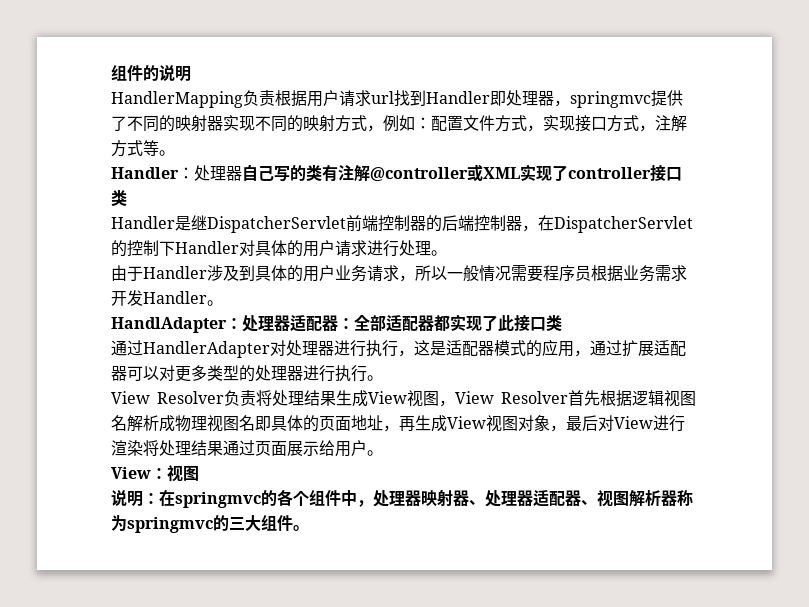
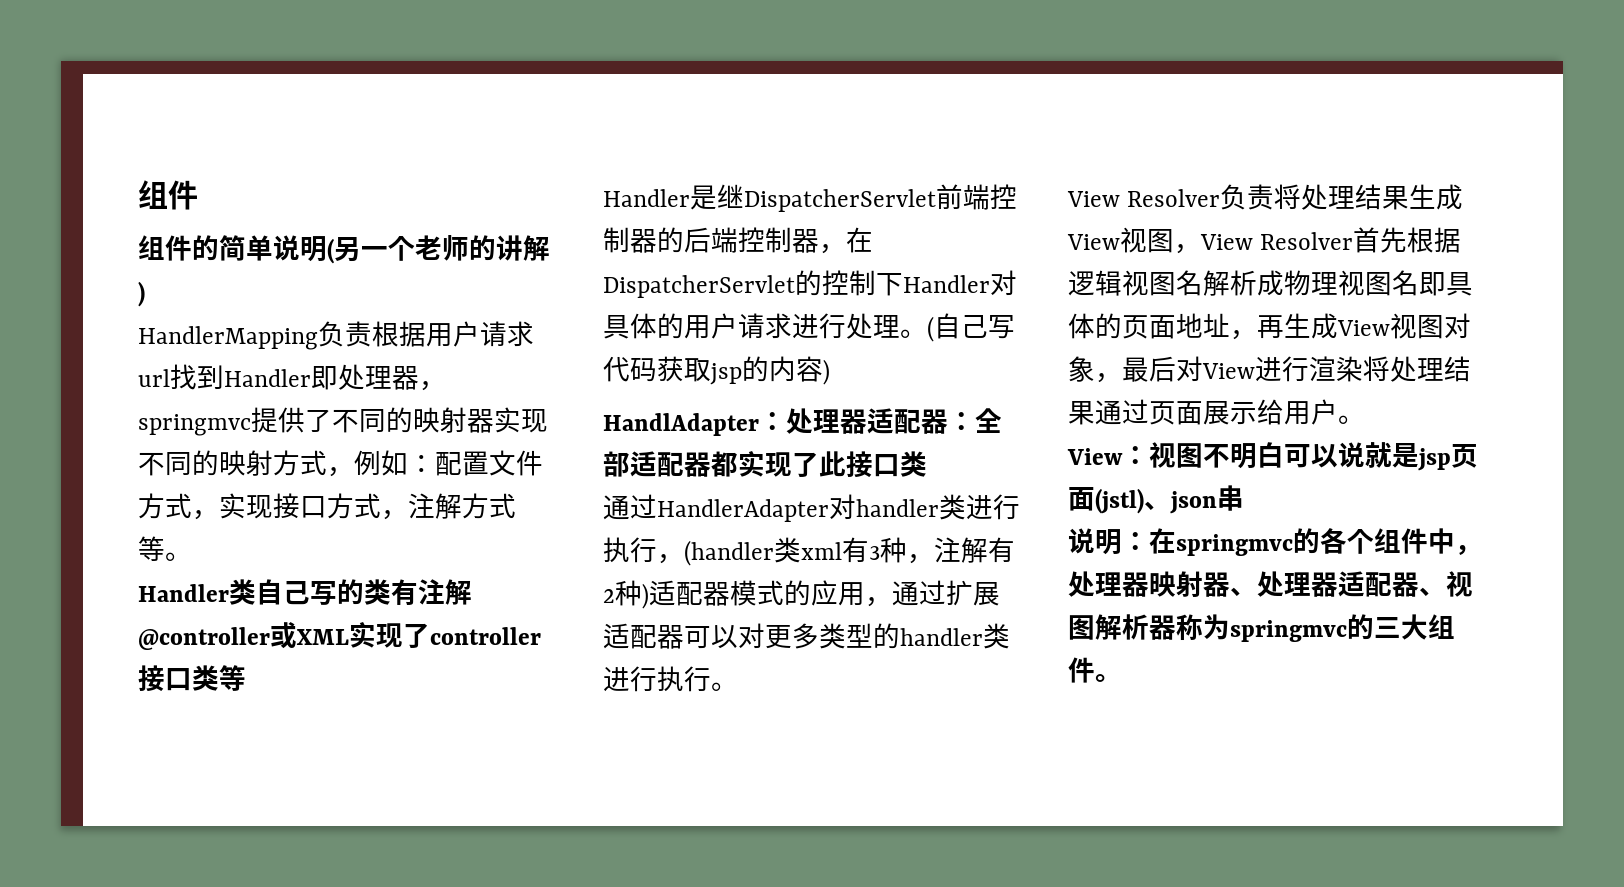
[111,65,191,82] 组件的说明 -> [138,180,198,210] [138,235,550,264] [138,281,145,307] 组件 // 组件的简单说明(另一个老师的讲解)
[178,165,242,181] ：处理器 -> [229,579,256,605] 类
(127, 198) none -> [219,665,246,691] 等
[111,265,687,282] [111,290,223,306] // 由于Handler涉及到具体的用户业务请求，所以一般情况需要程序员根据业务需求开发Handler。 -> [927,313,1015,342] [603,356,830,385] (自己写代码获取jsp的内容)
[286,340,334,356] 处理器 -> [856,494,966,520] handler类
[414,340,446,356] 这是 -> [684,537,1015,566] [603,580,649,609] (handler类xml有3种，注解有2种)
[255,365,303,381] 处理器 -> [900,623,1010,649] handler类
(199, 473) none -> [1203,442,1478,471] [1068,485,1244,514] 不明白可以说就是jsp页面(jstl)、json串

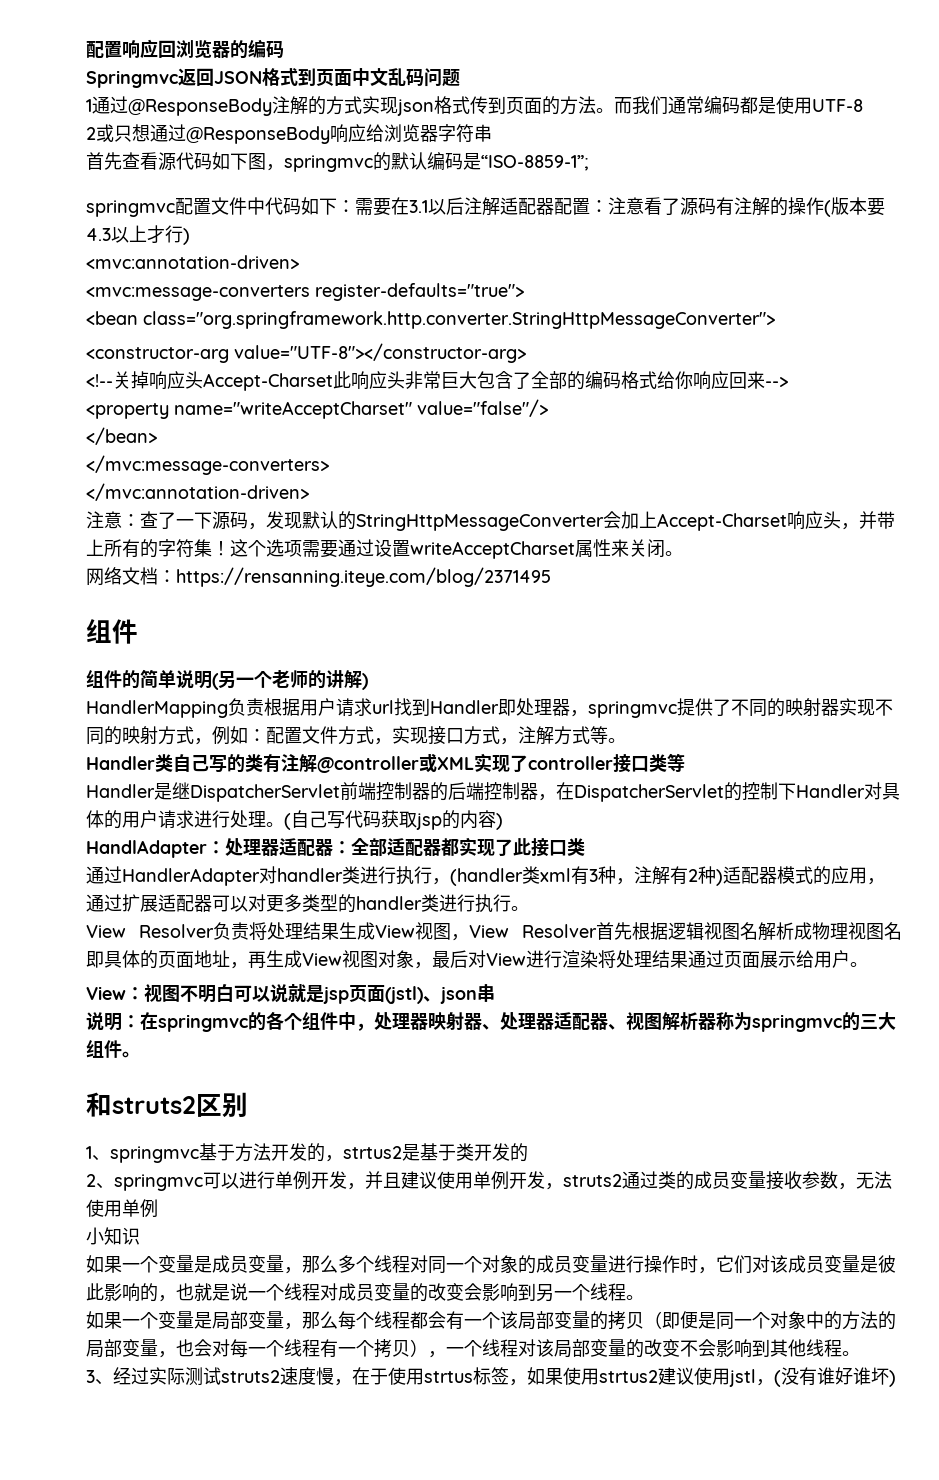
(138, 194) none -> [86,39,284,59] [86,68,460,88] [86,96,863,116] [86,124,492,144] [86,152,589,172] [86,197,885,217] [86,225,190,245] [86,255,299,269] [86,283,524,301] [86,311,775,329] [86,343,526,363] [86,371,788,391] [86,399,548,419] [86,427,157,445] [86,455,329,475] [86,483,309,501] [86,511,895,531] [86,539,683,559] [86,567,551,587] 配置响应回浏览器的编码 // Springmvc返回JSON格式到页面中文乱码问题 // 1通过@ResponseBody注解的方式实现json格式传到页面的方法。而我们通常编码都是使用UTF-8 // 2或只想通过@ResponseBody响应给浏览器字符串 // 首先查看源代码如下图，springmvc的默认编码是“ISO-8859-1”; // springmvc配置文件中代码如下：需要在3.1以后注解适配器配置：注意看了源码有注解的操作(版本要4.3以上才行) // <mvc:annotation-driven> // <mvc:message-converters register-defaults="true"> // <bean class="org.springframework.http.converter.StringHttpMessageConverter"> // <constructor-arg value="UTF-8"></constructor-arg> // <!--关掉响应头Accept-Charset此响应头非常巨大包含了全部的编码格式给你响应回来--> // <property name="writeAcceptCharset" value="false"/> // </bean> // </mvc:message-converters> // </mvc:annotation-driven> // 注意：查了一下源码，发现默认的StringHttpMessageConverter会加上Accept-Charset响应头，并带上所有的字符集！这个选项需要通过设置writeAcceptCharset属性来关闭。 // 网络文档：https://rensanning.iteye.com/blog/2371495 //
(1122, 678) none -> [86,1092,248,1118] [86,1143,528,1163] [86,1171,892,1191] [86,1199,158,1218] [86,1227,140,1245] [86,1255,896,1274] [86,1283,644,1302] [86,1311,896,1330] [86,1339,860,1358] [86,1367,896,1387] // 和struts2区别 // 1、springmvc基于方法开发的，strtus2是基于类开发的 // 2、springmvc可以进行单例开发，并且建议使用单例开发，struts2通过类的成员变量接收参数，无法使用单例 // 小知识 // 如果一个变量是成员变量，那么多个线程对同一个对象的成员变量进行操作时，它们对该成员变量是彼此影响的，也就是说一个线程对成员变量的改变会影响到另一个线程。 // 如果一个变量是局部变量，那么每个线程都会有一个该局部变量的拷贝（即便是同一个对象中的方法的局部变量，也会对每一个线程有一个拷贝），一个线程对该局部变量的改变不会影响到其他线程。 // 3、经过实际测试struts2速度慢，在于使用strtus标签，如果使用strtus2建议使用jstl，(没有谁好谁坏)

